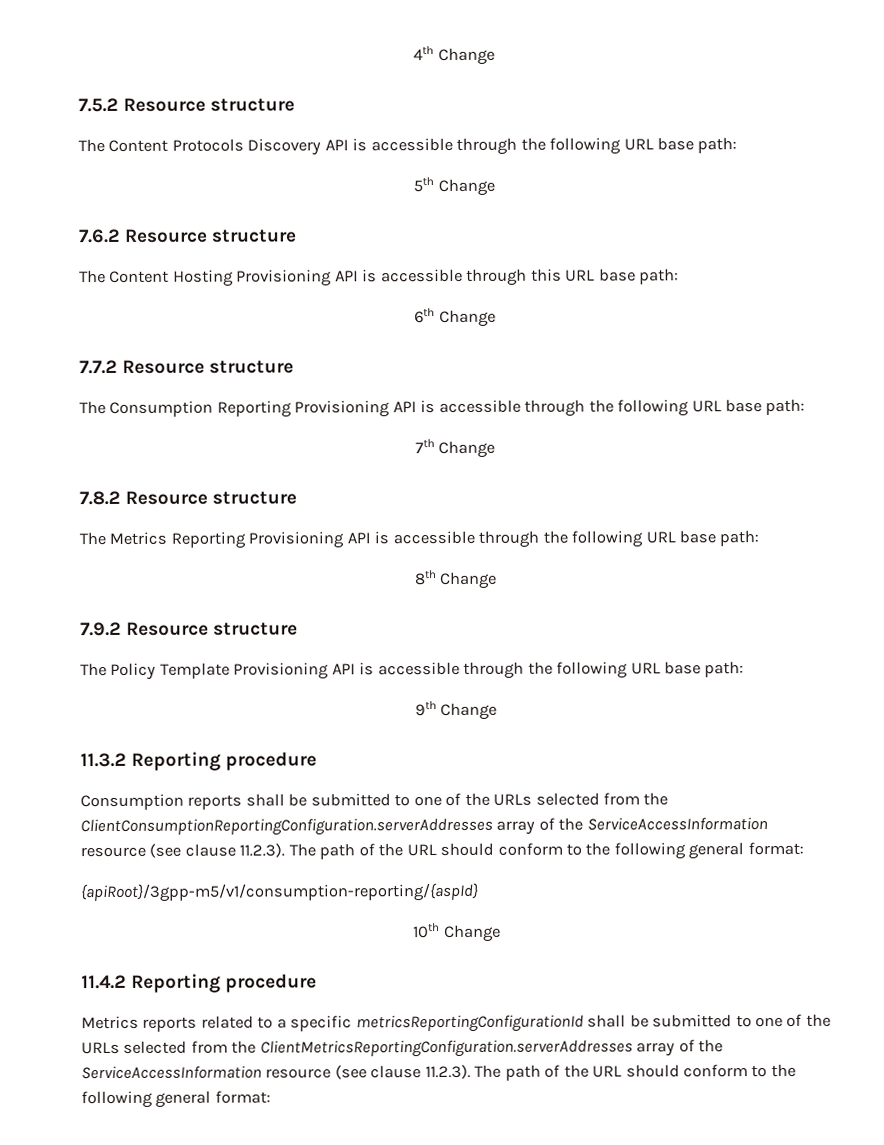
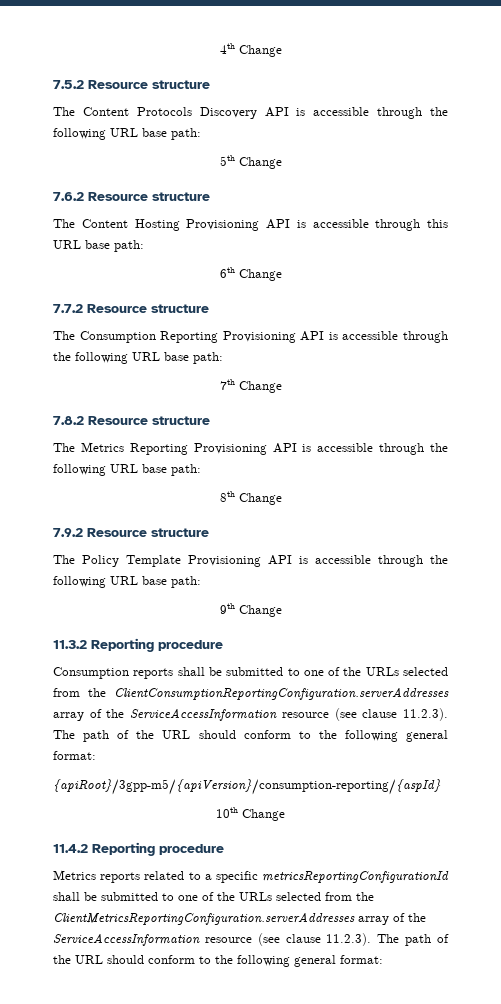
[80,882,478,903] {apiRoot}/3gpp-m5/v1/consumption-reporting/{aspId} -> [53,779,441,795] {apiRoot}/3gpp-m5/{apiVersion}/consumption-reporting/{aspId}

